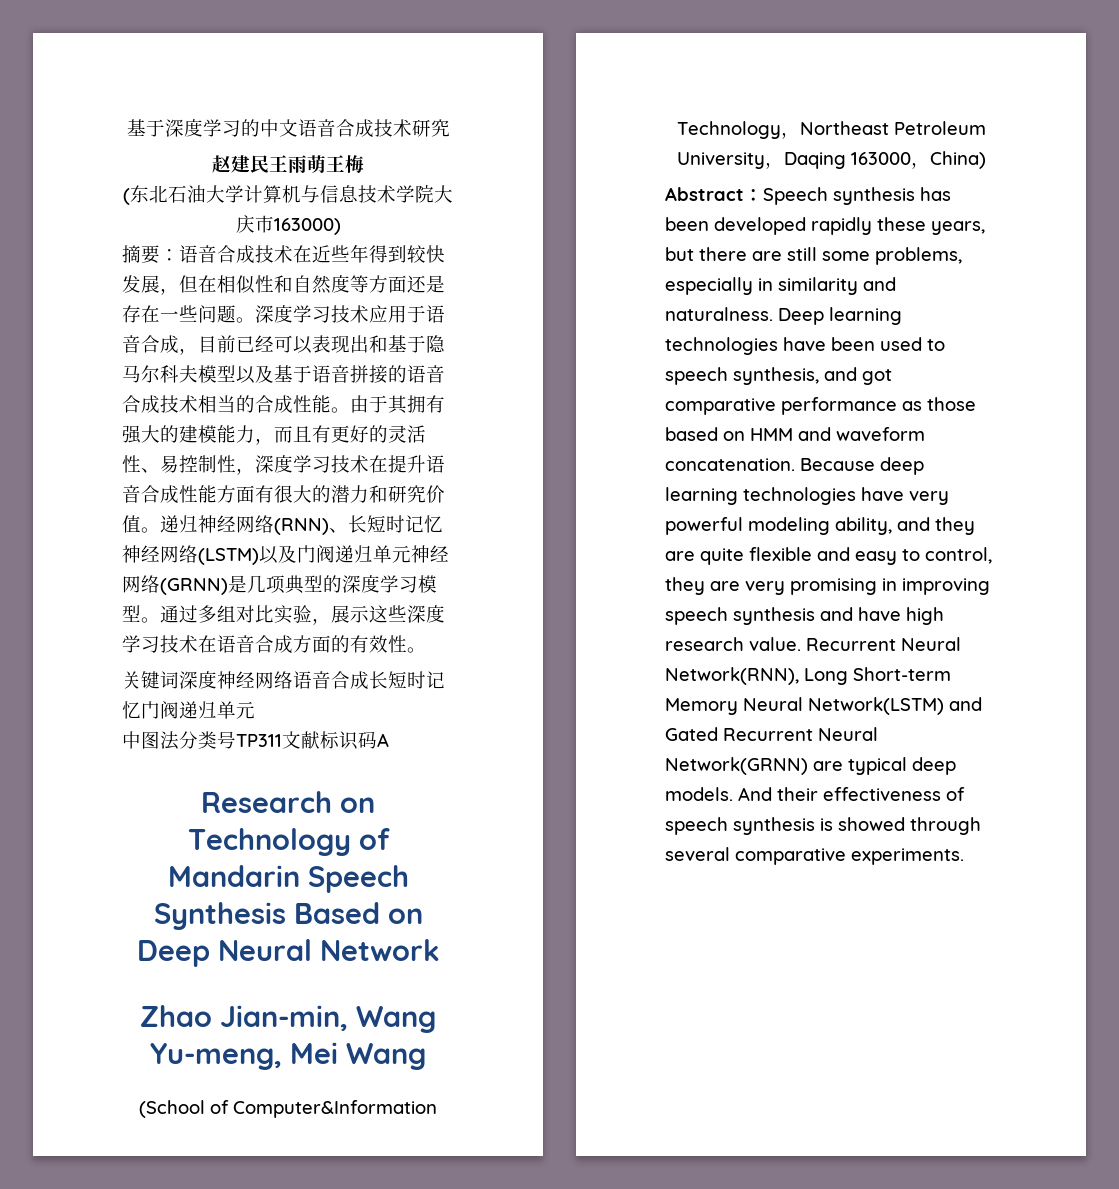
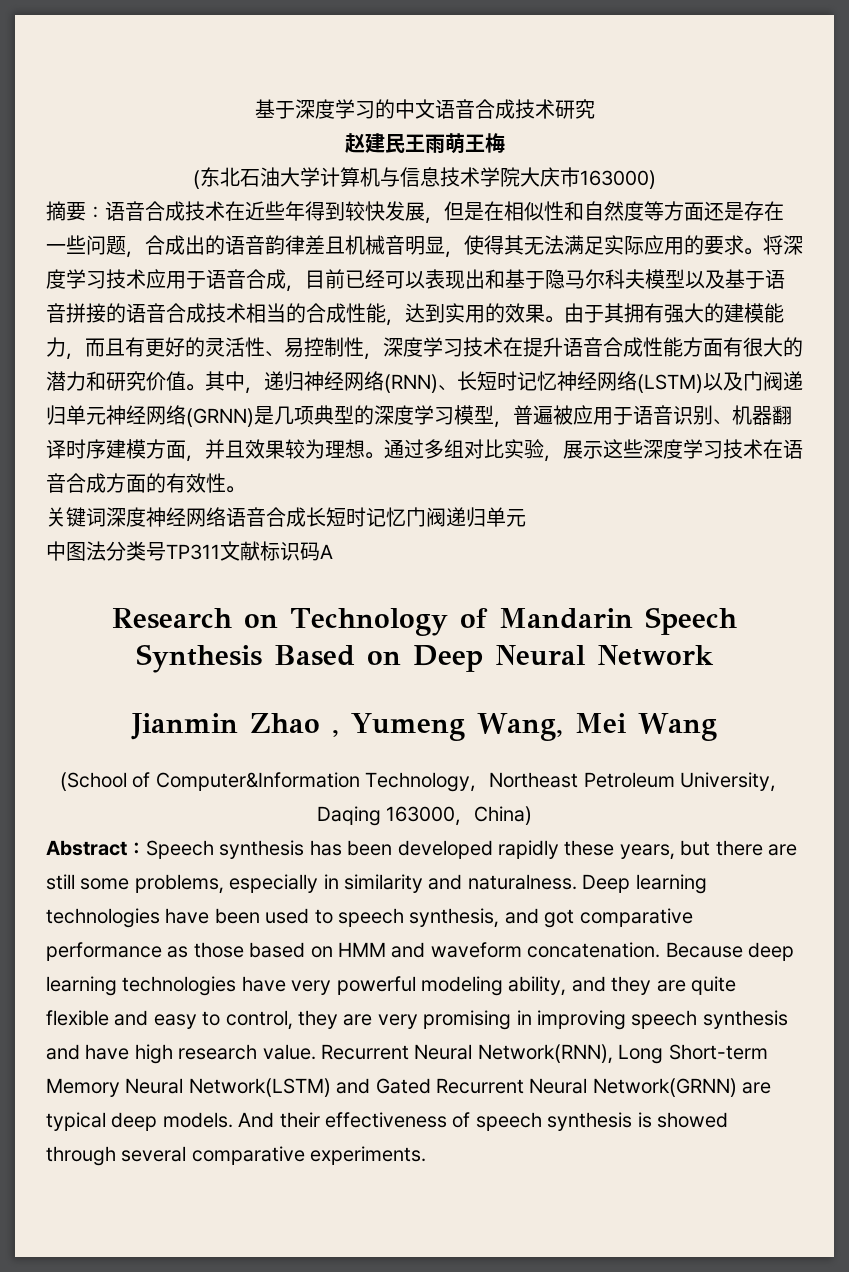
(198, 284) none -> [464,202,484,221] 是
[236,317,255,323] 。 -> [126,235,783,258] ，合成出的语音韵律差且机械音明显，使得其无法满足实际应用的要求。将
(331, 404) none -> [386,303,545,326] ，达到实用的效果
(160, 530) none -> [205,371,264,394] 其中，
(141, 613) none -> [494,405,792,428] [46,439,365,462] ，普遍被应用于语音识别、机器翻译时序建模方面，并且效果较为理想
[140,1005,436,1033] [150,1043,282,1070] Zhao Jian-min, Wang Yu-meng, -> [131,713,564,741] Jianmin Zhao , Yumeng Wang,

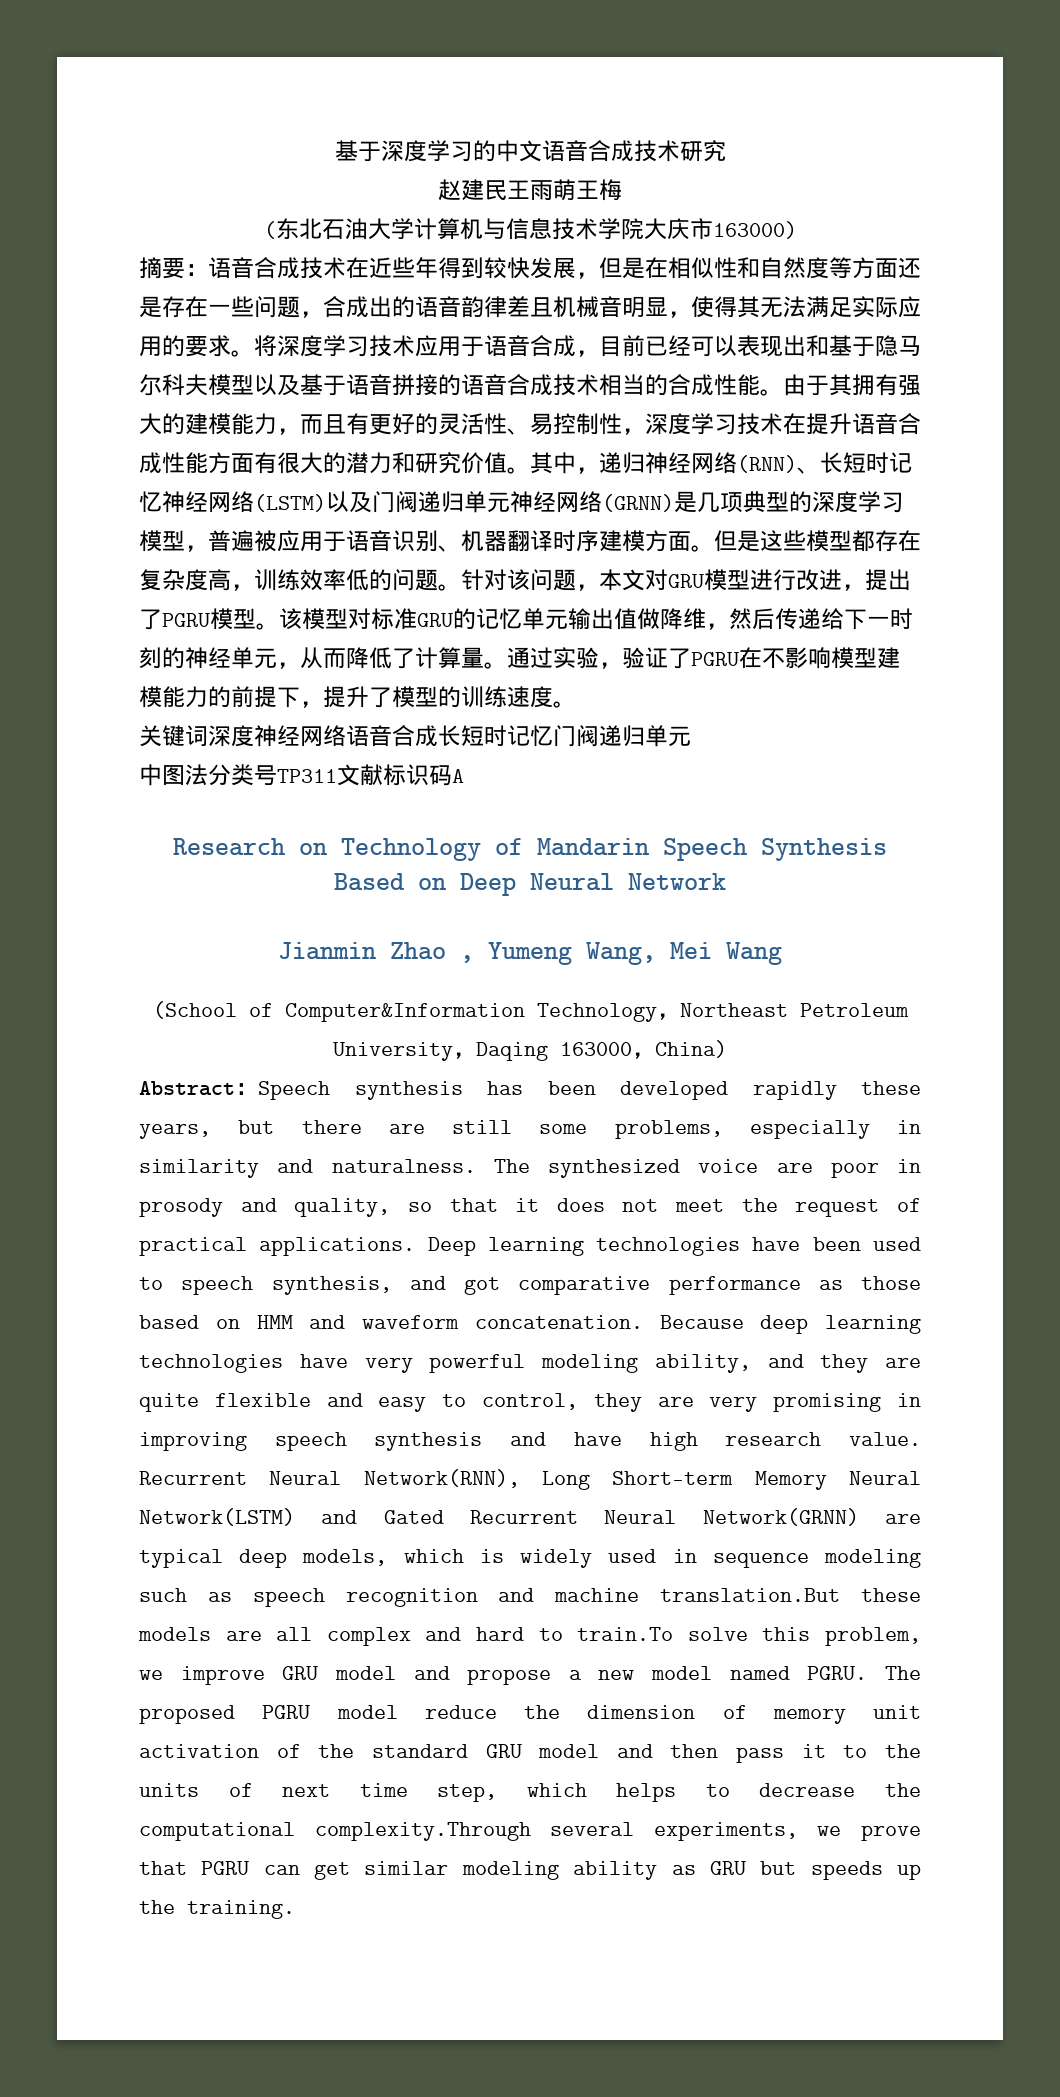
[386,303,545,326] ，达到实用的效果 -> (760, 385) none
[186,439,803,462] [46,473,226,493] ，并且效果较为理想。通过多组对比实验，展示这些深度学习技术在语音合成方面的有效性 -> [691,530,921,552] [139,569,911,591] [139,608,913,630] [139,647,900,669] [139,686,553,708] 。但是这些模型都存在复杂度高，训练效率低的问题。针对该问题，本文对GRU模型进行改进，提出了PGRU模型。该模型对标准GRU的记忆单元输出值做降维，然后传递给下一时刻的神经单元，从而降低了计算量。通过实验，验证了PGRU在不影响模型建模能力的前提下，提升了模型的训练速度
(577, 882) none -> [493,1159,921,1178] [139,1198,921,1217] [139,1237,416,1256] The synthesized voice are poor in prosody and quality, so that it does not meet the request of practical applications.
[162,1112,728,1131] [46,1146,427,1166] models. And their effectiveness of speech synthesis is showed through several comparative experiments. -> [302,1549,921,1568] [139,1588,921,1607] [138,1627,922,1646] [139,1666,921,1685] [139,1705,921,1724] [139,1744,921,1763] [139,1783,921,1802] [139,1822,922,1841] [139,1861,922,1880] [139,1900,295,1919] models, which is widely used in sequence modeling such as speech recognition and machine translation.But these models are all complex and hard to train.To solve this problem, we improve GRU model and propose a new model named PGRU. The proposed PGRU model reduce the dimension of memory unit activation of the standard GRU model and then pass it to the units of next time step, which helps to decrease the computational complexity.Through several experiments, we prove that PGRU can get similar modeling ability as GRU but speeds up the training.

